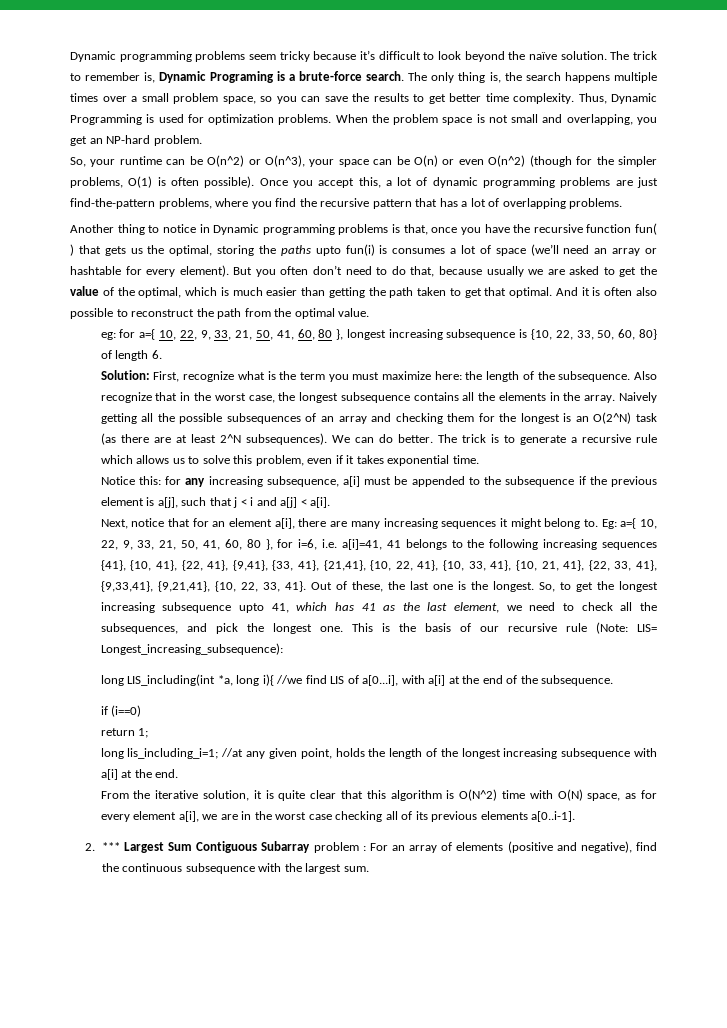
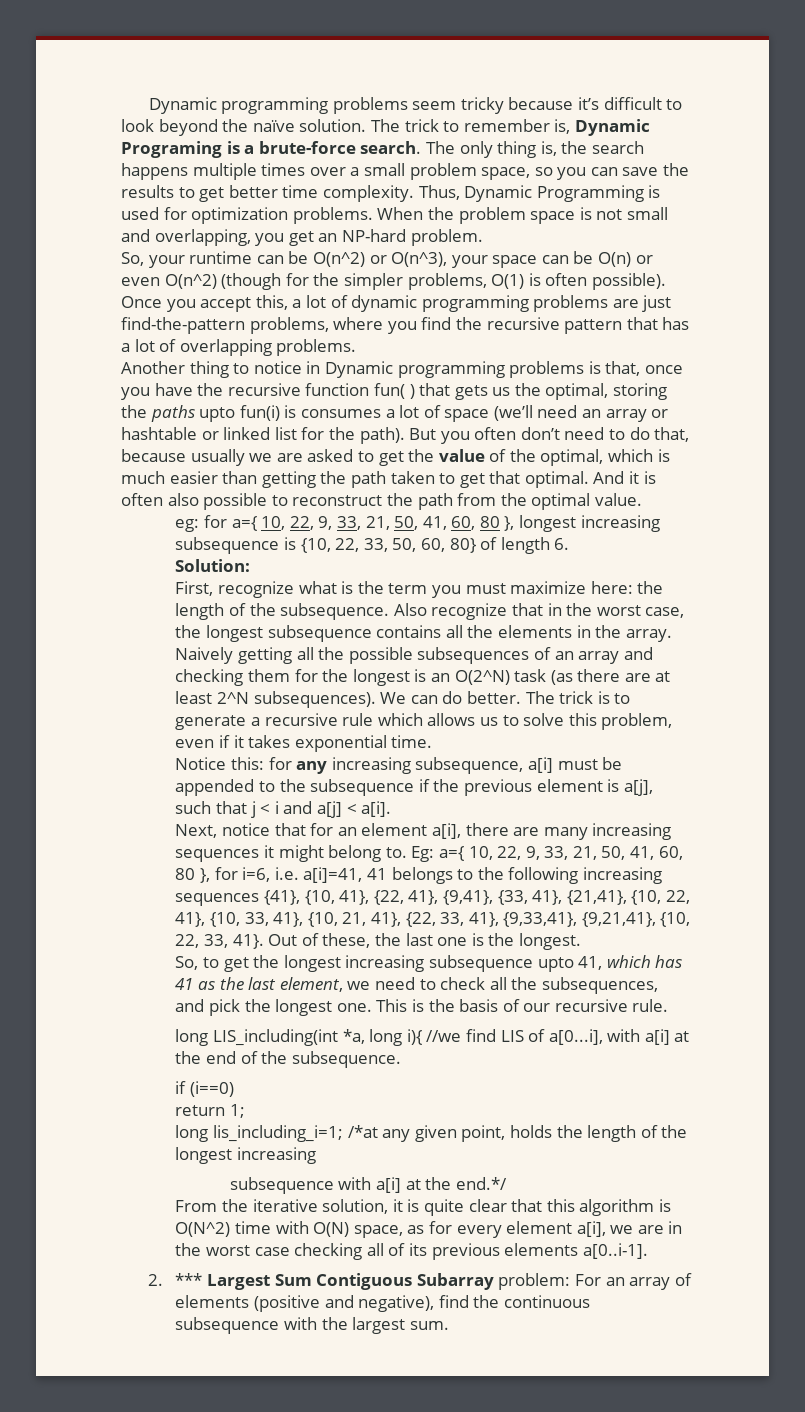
[125,265,229,277] for every element). -> [201,427,405,444] or linked list for the path).
(150, 375) none -> (251, 565) //
(534, 586) none -> (581, 941) //
[565,622,657,634] [100,643,283,655] rule (Note: LIS= Longest_increasing_subsequence): -> [632,999,669,1012] rule.
[221,748,244,757] //at -> [347,1125,378,1138] /*at
(558, 753) none -> (316, 1155) //
[155,769,179,778] end. -> [455,1177,507,1190] end.*/
[313,842,366,853] problem : -> [498,1273,571,1290] problem:

